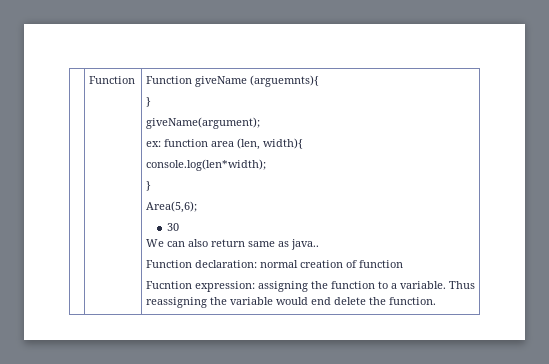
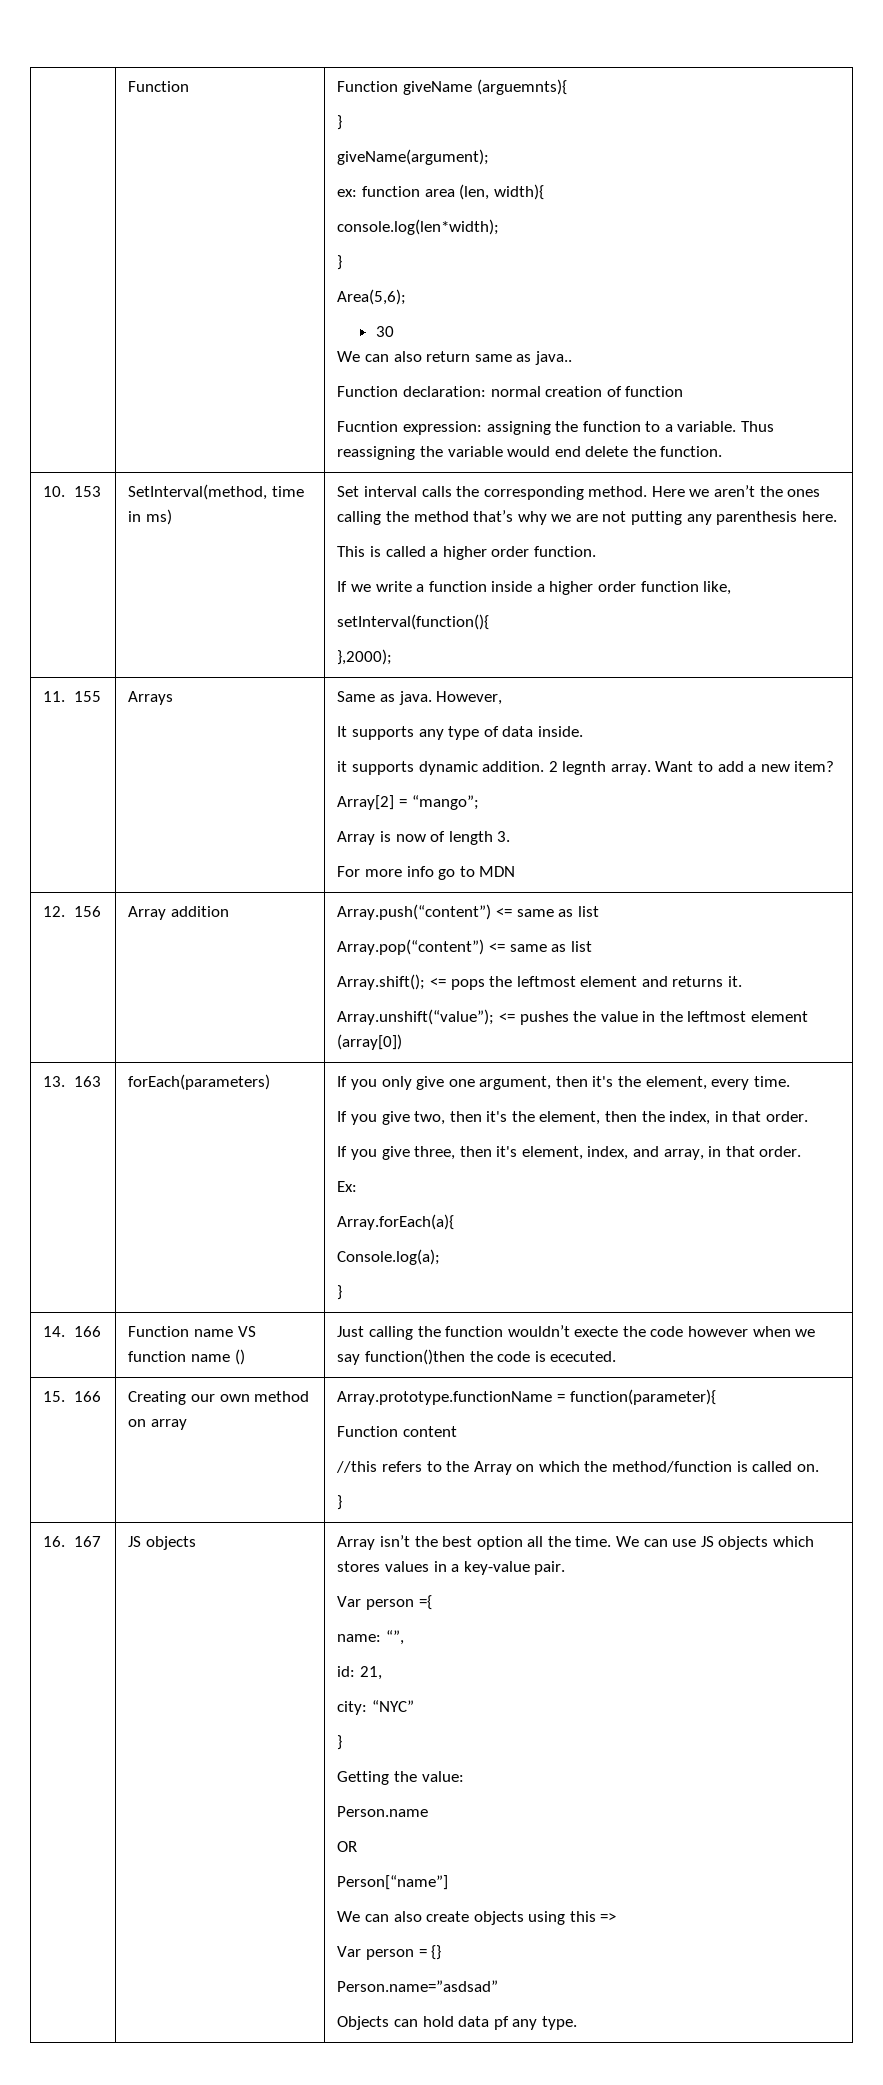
(436, 301) none -> [43,486,101,497] [128,484,304,500] [128,509,172,525] [337,485,821,500] [337,510,837,525] [337,546,596,560] [337,581,732,595] [337,614,490,630] [337,649,393,665] [43,691,101,702] [128,691,174,705] [337,691,503,705] [337,726,583,740] [337,761,835,775] [337,795,479,810] [337,831,511,845] [337,866,516,880] [43,906,101,917] [128,906,229,920] [337,904,599,920] [337,939,592,955] [337,974,743,990] [337,1009,809,1025] [337,1034,403,1050] [43,1076,101,1087] [128,1074,271,1090] [337,1076,790,1090] [337,1111,808,1125] [337,1146,802,1160] [337,1181,358,1192] [337,1214,455,1230] [337,1249,441,1265] [337,1285,343,1300] [43,1326,101,1337] [128,1326,256,1337] [128,1349,245,1365] [337,1325,816,1340] [337,1349,617,1365] [43,1391,101,1402] [128,1391,310,1405] [128,1419,187,1430] [337,1389,716,1405] [337,1426,457,1437] [336,1461,819,1475] [337,1495,343,1510] [43,1536,101,1547] [128,1536,196,1550] [337,1535,814,1550] [337,1561,566,1575] [337,1595,432,1610] [337,1630,404,1645] [337,1666,382,1680] [337,1700,414,1715] [337,1735,343,1750] [337,1771,464,1785] [337,1806,429,1817] [337,1841,358,1852] [337,1875,449,1890] [337,1911,617,1925] [337,1945,442,1960] [337,1980,499,1992] [337,2016,577,2030] // 10. 153 | SetInterval(method, time in ms) | Set interval calls the corresponding method. Here we aren’t the ones calling the method that’s why we are not putting any parenthesis here. // This is called a higher order function. // If we write a function inside a higher order function like, // setInterval(function(){ // },2000); // 11. 155 | Arrays | Same as java. However, // It supports any type of data inside. // it supports dynamic addition. 2 legnth array. Want to add a new item? // Array[2] = “mango”; // Array is now of length 3. // For more info go to MDN // 12. 156 | Array addition | Array.push(“content”) <= same as list // Array.pop(“content”) <= same as list // Array.shift(); <= pops the leftmost element and returns it. // Array.unshift(“value”); <= pushes the value in the leftmost element (array[0]) // 13. 163 | forEach(parameters) | If you only give one argument, then it's the element, every time. // If you give two, then it's the element, then the index, in that order. // If you give three, then it's element, index, and array, in that order. // Ex: // Array.forEach(a){ // Console.log(a); // } // 14. 166 | Function name VS function name () | Just calling the function wouldn’t execte the code however when we say function()then the code is ececuted. // 15. 166 | Creating our own method on array | Array.prototype.functionName = function(parameter){ // Function content // //this refers to the Array on which the method/function is called on. // } // 16. 167 | JS objects | Array isn’t the best option all the time. We can use JS objects which stores values in a key-value pair. // Var person ={ // name: “”, // id: 21, // city: “NYC” // } // Getting the value: // Person.name // OR // Person[“name”] // We can also create objects using this => // Var person = {} // Person.name=”asdsad” // Objects can hold data pf any type.

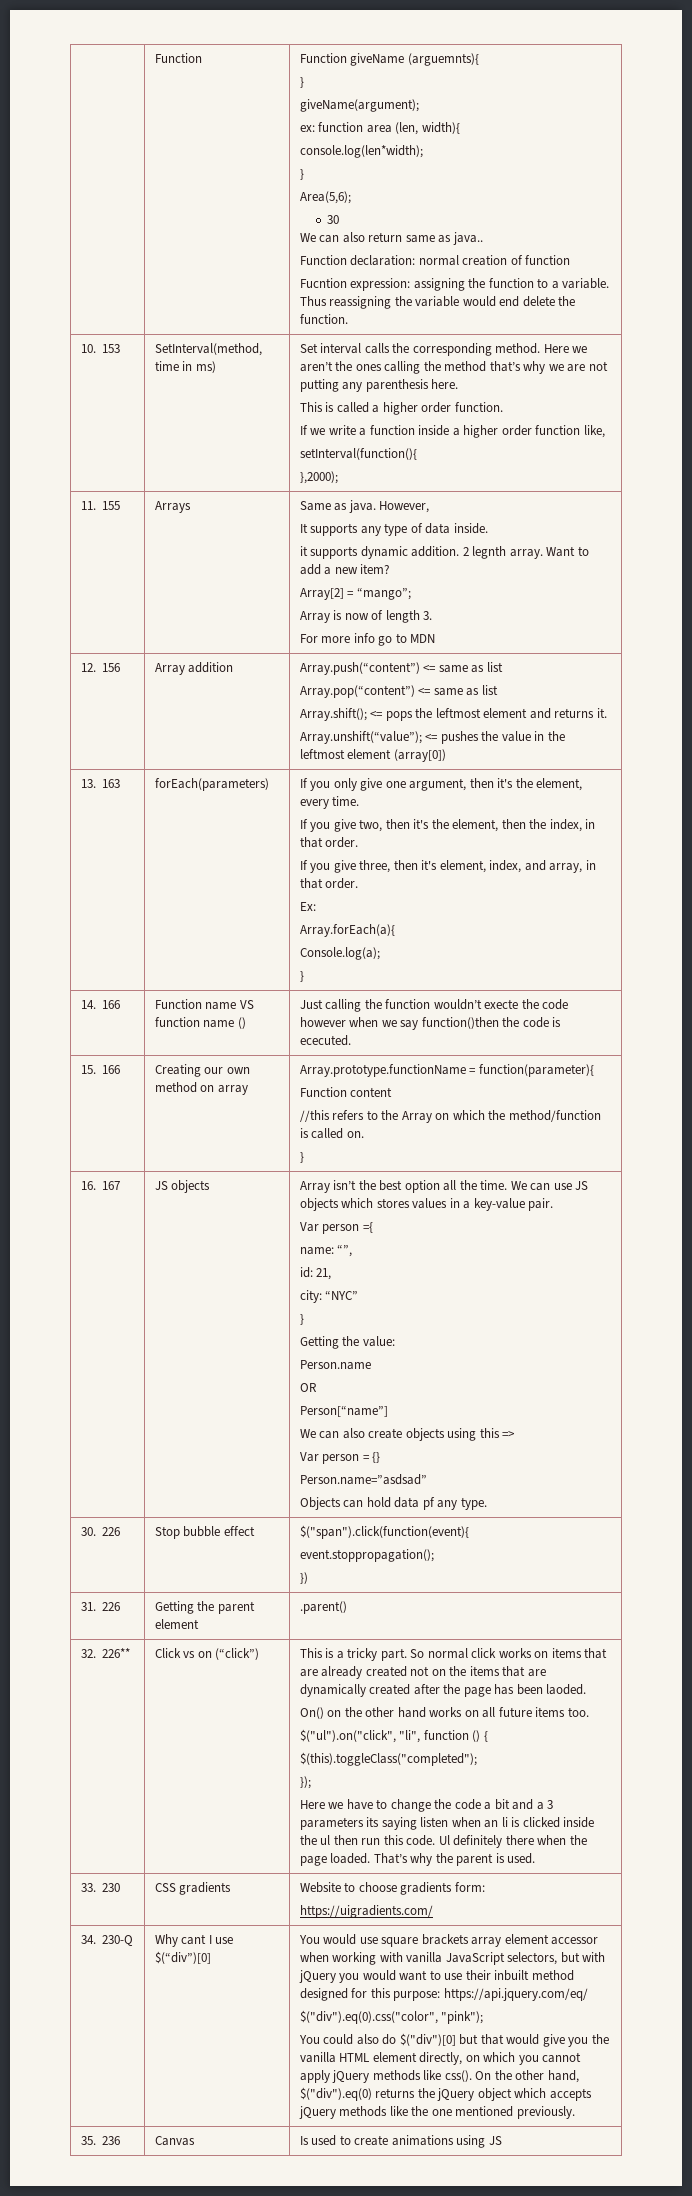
(577, 2023) none -> [80,1527,121,1536] [154,1526,255,1539] [299,1525,469,1539] [299,1549,434,1562] [299,1572,308,1584] [80,1602,121,1611] [154,1601,255,1614] [154,1619,199,1629] [299,1601,347,1614] [80,1648,131,1658] [154,1648,260,1660] [299,1648,608,1661] [299,1666,546,1679] [299,1684,587,1697] [299,1707,589,1719] [299,1729,488,1743] [299,1752,477,1766] [299,1776,311,1789] [299,1799,554,1812] [299,1817,595,1830] [299,1835,587,1848] [299,1853,536,1866] [80,1883,121,1892] [154,1882,232,1895] [299,1882,485,1895] [299,1905,433,1918] [80,1935,134,1946] [154,1934,234,1947] [154,1951,211,1964] [298,1934,599,1947] [299,1952,606,1965] [298,1970,574,1983] [299,1988,588,2001] [299,2010,484,2024] [298,2033,609,2047] [299,2052,582,2065] [299,2070,579,2083] [299,2087,592,2101] [298,2106,575,2119] [80,2136,121,2145] [154,2136,195,2146] [299,2135,502,2148] // 30. 226 | Stop bubble effect | $("span").click(function(event){ // event.stoppropagation(); // }) // 31. 226 | Getting the parent element | .parent() // 32. 226** | Click vs on (“click”) | This is a tricky part. So normal click works on items that are already created not on the items that are dynamically created after the page has been laoded. // On() on the other hand works on all future items too. // $("ul").on("click", "li", function () { // $(this).toggleClass("completed"); // }); // Here we have to change the code a bit and a 3 parameters its saying listen when an li is clicked inside the ul then run this code. Ul definitely there when the page loaded. That’s why the parent is used. // 33. 230 | CSS gradients | Website to choose gradients form: // https://uigradients.com/ // 34. 230-Q | Why cant I use $(“div”)[0] | You would use square brackets array element accessor when working with vanilla JavaScript selectors, but with jQuery you would want to use their inbuilt method designed for this purpose: https://api.jquery.com/eq/ // $("div").eq(0).css("color", "pink"); // You could also do $("div")[0] but that would give you the vanilla HTML element directly, on which you cannot apply jQuery methods like css(). On the other hand, $("div").eq(0) returns the jQuery object which accepts jQuery methods like the one mentioned previously. // 35. 236 | Canvas | Is used to create animations using JS

